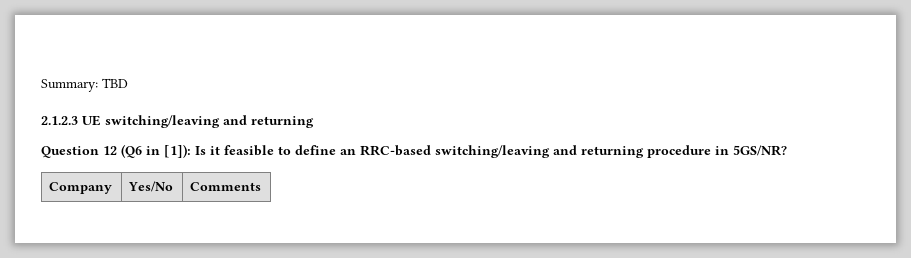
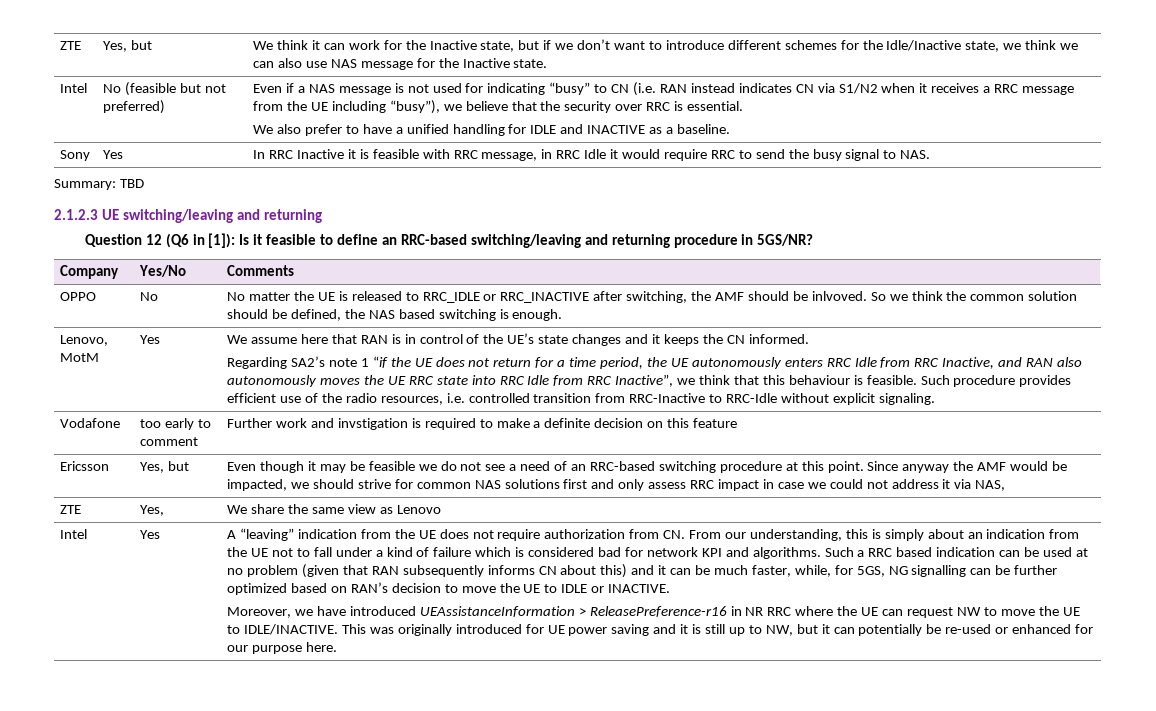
(41, 85) none -> [60,41,82,50] [103,40,153,52] [253,39,1079,52] [253,58,548,70] [60,83,88,93] [103,82,226,96] [103,100,166,114] [253,82,1074,96] [253,100,744,114] [253,124,730,136] [60,150,91,161] [103,150,124,159] [253,149,931,161] ZTE | Yes, but | We think it can work for the Inactive state, but if we don’t want to introduce different schemes for the Idle/Inactive state, we think we can also use NAS message for the Inactive state. // Intel | No (feasible but not preferred) | Even if a NAS message is not used for indicating “busy” to CN (i.e. RAN instead indicates CN via S1/N2 when it receives a RRC message from the UE including “busy”), we believe that the security over RRC is essential. // We also prefer to have a unified handling for IDLE and INACTIVE as a baseline. // Sony | Yes | In RRC Inactive it is feasible with RRC message, in RRC Idle it would require RRC to send the busy signal to NAS. //
(262, 186) none -> [60,292,97,301] [140,292,159,301] [227,291,1078,303] [227,309,563,321] [60,335,109,346] [60,353,100,362] [140,335,161,344] [227,333,809,346] [227,356,1082,369] [227,374,1072,387] [227,393,935,405] [60,418,121,428] [140,418,211,430] [140,437,199,446] [227,418,738,430] [60,461,110,471] [140,461,190,473] [227,461,1067,473] [227,479,1006,491] [60,505,82,514] [140,505,165,516] [227,504,441,514] [60,529,88,539] [140,530,161,539] [227,528,1080,541] [227,547,1088,559] [227,564,1058,578] [227,582,671,595] [227,606,1080,618] [227,624,1093,636] [227,642,337,654] // OPPO | No | No matter the UE is released to RRC_IDLE or RRC_INACTIVE after switching, the AMF should be inlvoved. So we think the common solution should be defined, the NAS based switching is enough. // Lenovo, MotM | Yes | We assume here that RAN is in control of the UE’s state changes and it keeps the CN informed. // Regarding SA2’s note 1 “if the UE does not return for a time period, the UE autonomously enters RRC Idle from RRC Inactive, and RAN also autonomously moves the UE RRC state into RRC Idle from RRC Inactive”, we think that this behaviour is feasible. Such procedure provides efficient use of the radio resources, i.e. controlled transition from RRC-Inactive to RRC-Idle without explicit signaling. // Vodafone | too early to comment | Further work and invstigation is required to make a definite decision on this feature // Ericsson | Yes, but | Even though it may be feasible we do not see a need of an RRC-based switching procedure at this point. Since anyway the AMF would be impacted, we should strive for common NAS solutions first and only assess RRC impact in case we could not address it via NAS, // ZTE | Yes, | We share the same view as Lenovo // Intel | Yes | A “leaving” indication from the UE does not require authorization from CN. From our understanding, this is simply about an indication from the UE not to fall under a kind of failure which is considered bad for network KPI and algorithms. Such a RRC based indication can be used at no problem (given that RAN subsequently informs CN about this) and it can be much faster, while, for 5GS, NG signalling can be further optimized based on RAN’s decision to move the UE to IDLE or INACTIVE. // Moreover, we have introduced UEAssistanceInformation > ReleasePreference-r16 in NR RRC where the UE can request NW to move the UE to IDLE/INACTIVE. This was originally introduced for UE power saving and it is still up to NW, but it can potentially be re-used or enhanced for our purpose here.

